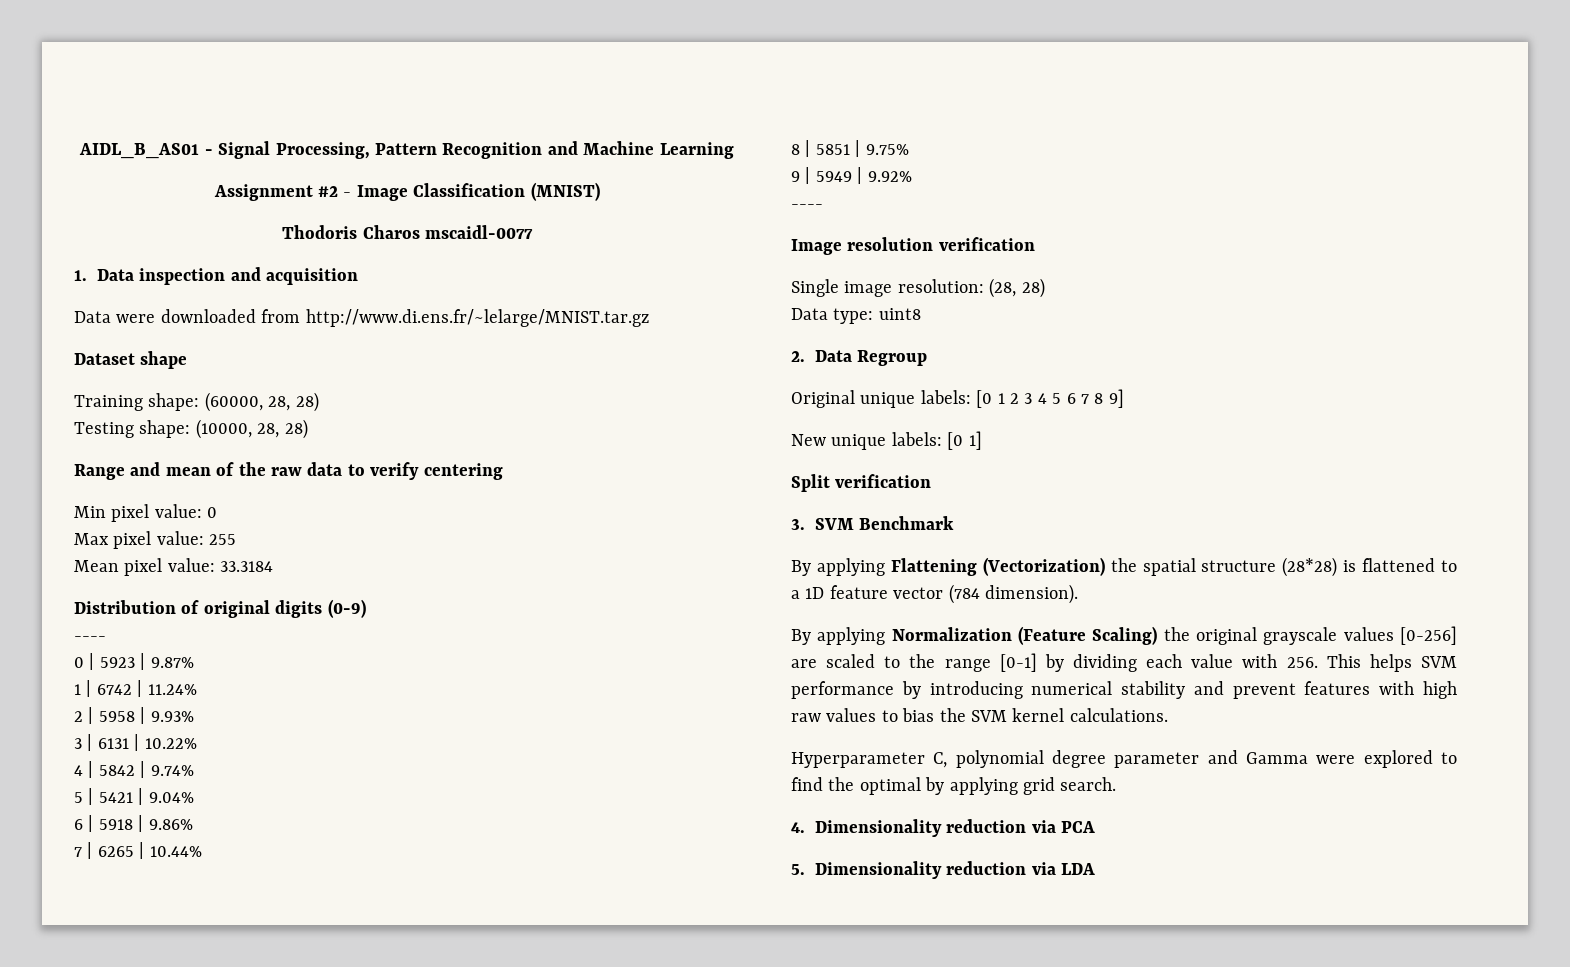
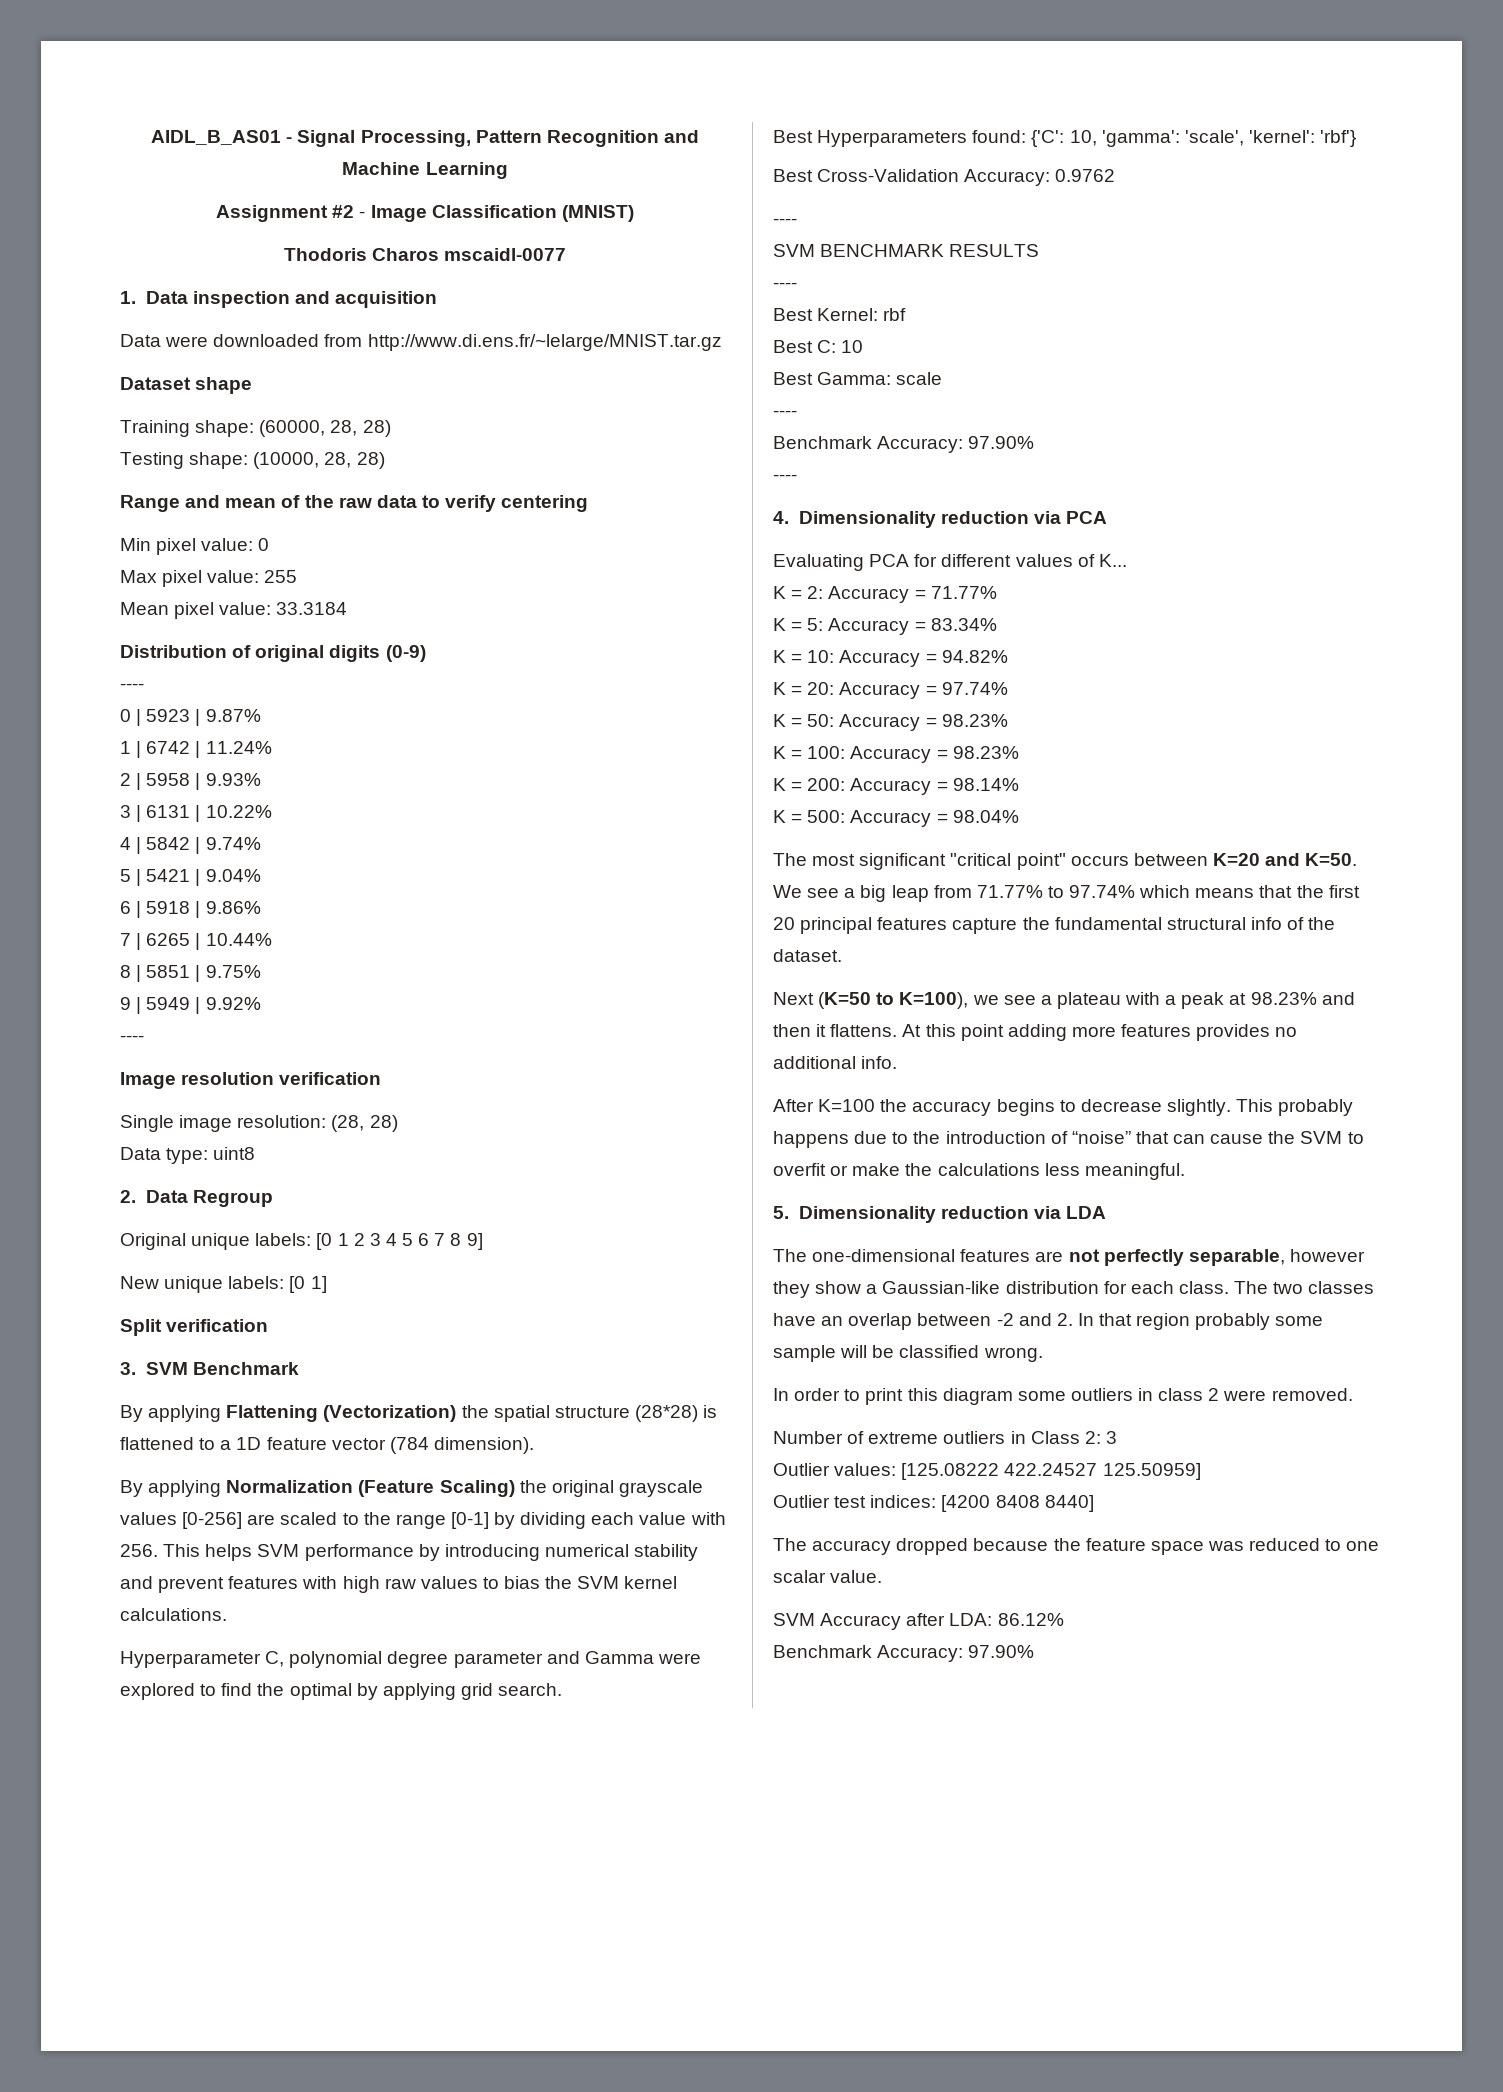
(1117, 784) none -> [773,130,1357,147] [773,169,1116,186] [773,218,797,225] [773,244,1040,257] [773,282,797,289] [773,308,907,321] [773,340,864,353] [773,372,943,385] [773,410,797,417] [773,436,1035,453] [773,474,797,481] // Best Hyperparameters found: {'C': 10, 'gamma': 'scale', 'kernel': 'rbf'} // Best Cross-Validation Accuracy: 0.9762 // ---- // SVM BENCHMARK RESULTS // ---- // Best Kernel: rbf // Best C: 10 // Best Gamma: scale // ---- // Benchmark Accuracy: 97.90% // ----
(1096, 827) none -> [773,554,1127,571] [773,586,997,603] [773,618,997,635] [773,650,1008,667] [773,682,1008,699] [773,714,1008,731] [773,746,1019,763] [773,778,1019,795] [773,810,1019,827] [773,853,1358,870] [773,885,1360,902] [773,917,1336,934] [773,949,842,962] [773,992,1355,1009] [773,1024,1298,1041] [773,1056,898,1069] [773,1099,1354,1116] [773,1131,1364,1148] [773,1163,1185,1180] // Evaluating PCA for different values of K... // K = 2: Accuracy = 71.77% // K = 5: Accuracy = 83.34% // K = 10: Accuracy = 94.82% // K = 20: Accuracy = 97.74% // K = 50: Accuracy = 98.23% // K = 100: Accuracy = 98.23% // K = 200: Accuracy = 98.14% // K = 500: Accuracy = 98.04% // The most significant "critical point" occurs between K=20 and K=50. We see a big leap from 71.77% to 97.74% which means that the first 20 principal features capture the fundamental structural info of the dataset. // Next (K=50 to K=100), we see a plateau with a peak at 98.23% and then it flattens. At this point adding more features provides no additional info. // After K=100 the accuracy begins to decrease slightly. This probably happens due to the introduction of “noise” that can cause the SVM to overfit or make the calculations less meaningful.
(1096, 869) none -> [773,1249,1365,1266] [773,1281,1375,1298] [773,1313,1324,1330] [773,1345,1043,1362] [773,1388,1353,1405] [773,1431,1117,1444] [773,1463,1201,1480] [773,1495,1094,1512] [773,1538,1380,1555] [773,1570,883,1583] [773,1613,1064,1630] [773,1645,1035,1662] // The one-dimensional features are not perfectly separable, however they show a Gaussian-like distribution for each class. The two classes have an overlap between -2 and 2. In that region probably some sample will be classified wrong. // In order to print this diagram some outliers in class 2 were removed. // Number of extreme outliers in Class 2: 3 // Outlier values: [125.08222 422.24527 125.50959] // Outlier test indices: [4200 8408 8440] // The accuracy dropped because the feature space was reduced to one scalar value. // SVM Accuracy after LDA: 86.12% // Benchmark Accuracy: 97.90%

